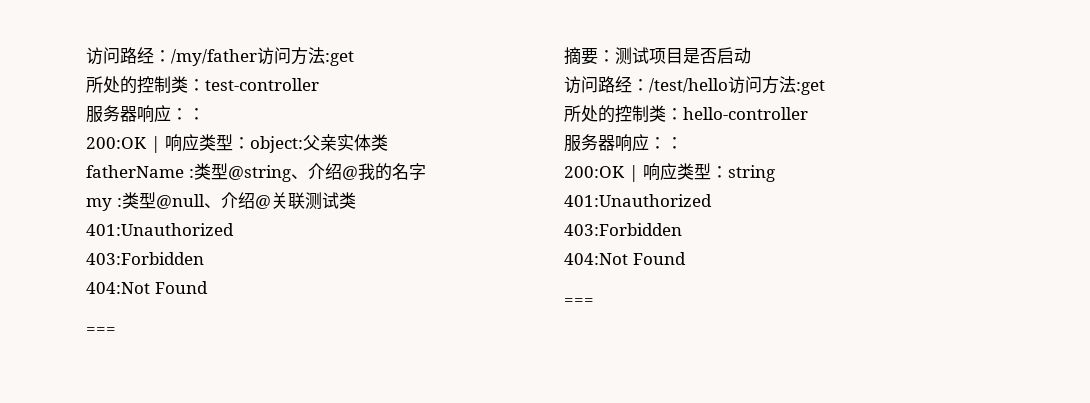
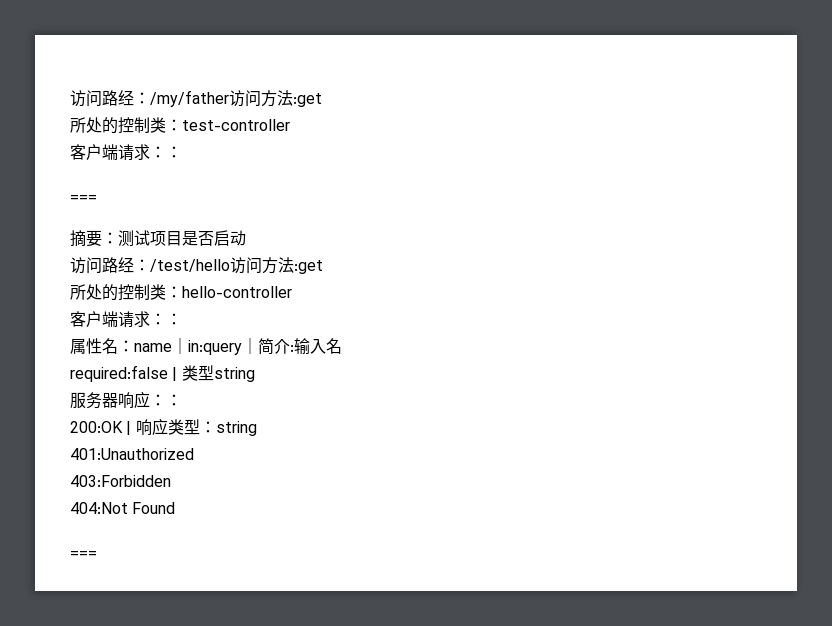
[86,105,205,123] [86,134,389,153] [86,163,426,182] [86,192,356,211] [86,223,234,236] [86,252,204,265] [86,281,208,294] 服务器响应：： // 200:OK | 响应类型：object:父亲实体类 // fatherName :类型@string、介绍@我的名字 // my :类型@null、介绍@关联测试类 // 401:Unauthorized // 403:Forbidden // 404:Not Found -> [70,144,182,161] 客户端请求：：
(808, 113) none -> [70,311,182,328] [70,338,342,355] [70,365,255,382] // 客户端请求：： // 属性名：name｜in:query｜简介:输入名 // required:false | 类型string

